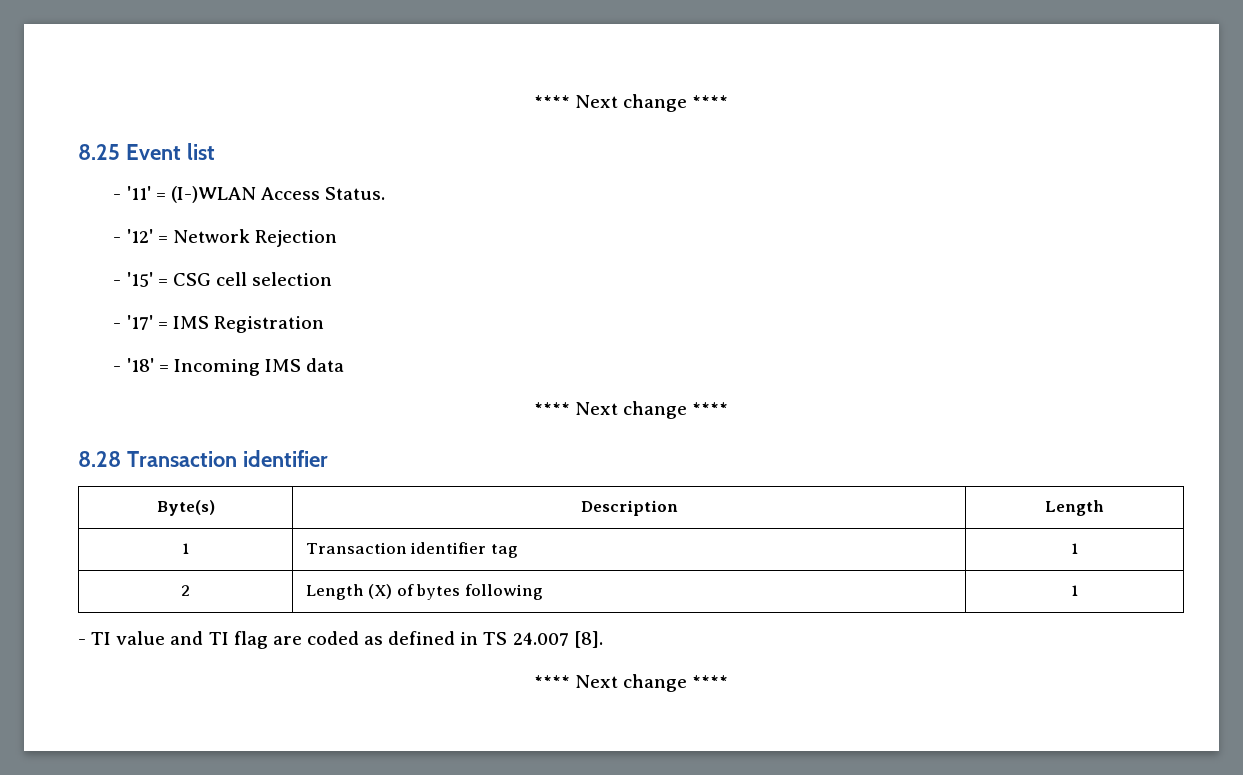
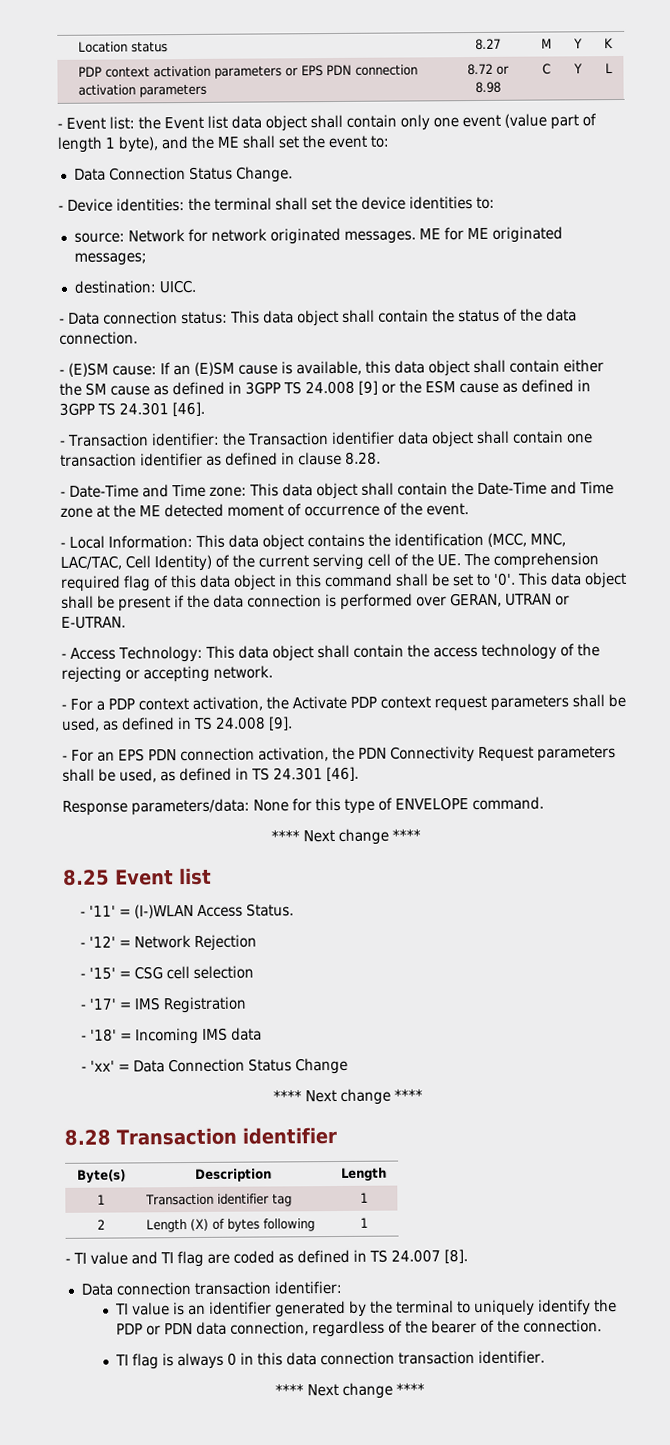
(533, 101) none -> [78,41,169,53] [474,38,501,51] [541,38,552,49] [573,38,583,49] [604,38,613,49] [78,64,419,79] [78,83,208,98] [466,63,509,76] [474,81,501,94] [542,63,551,75] [573,63,583,74] [604,63,613,74] [57,113,597,132] [57,135,389,153] [73,166,293,183] [58,196,495,212] [73,226,563,245] [73,252,147,266] [73,279,196,294] [59,308,577,327] [59,331,138,345] [59,359,604,377] [59,379,591,396] [59,401,205,417] [60,430,593,448] [60,451,381,467] [60,481,614,500] [60,502,469,518] [60,532,566,551] [60,552,599,572] [60,571,627,592] [61,592,570,612] [61,616,126,629] [61,643,600,663] [61,665,273,683] [61,693,626,712] [61,716,293,732] [62,746,616,763] [62,766,359,783] [62,796,544,816] Location status | 8.27 | M | Y | K // PDP context activation parameters or EPS PDN connection activation parameters | 8.72 or 8.98 | C | Y | L // - Event list: the Event list data object shall contain only one event (value part of length 1 byte), and the ME shall set the event to: // Data Connection Status Change. // - Device identities: the terminal shall set the device identities to: // source: Network for network originated messages. ME for ME originated messages; // destination: UICC. // - Data connection status: This data object shall contain the status of the data connection. // - (E)SM cause: If an (E)SM cause is available, this data object shall contain either the SM cause as defined in 3GPP TS 24.008 [9] or the ESM cause as defined in 3GPP TS 24.301 [46]. // - Transaction identifier: the Transaction identifier data object shall contain one transaction identifier as defined in clause 8.28. // - Date-Time and Time zone: This data object shall contain the Date-Time and Time zone at the ME detected moment of occurrence of the event. // - Local Information: This data object contains the identification (MCC, MNC, LAC/TAC, Cell Identity) of the current serving cell of the UE. The comprehension required flag of this data object in this command shall be set to '0'. This data object shall be present if the data connection is performed over GERAN, UTRAN or E-UTRAN. // - Access Technology: This data object shall contain the access technology of the rejecting or accepting network. // - For a PDP context activation, the Activate PDP context request parameters shall be used, as defined in TS 24.008 [9]. // - For an EPS PDN connection activation, the PDN Connectivity Request parameters shall be used, as defined in TS 24.301 [46]. // Response parameters/data: None for this type of ENVELOPE command. //
(345, 365) none -> [80,1057,348,1075] // - 'xx' = Data Connection Status Change
(603, 639) none -> [80,1280,342,1296] [114,1299,617,1318] [115,1319,602,1338] [114,1350,545,1370] // Data connection transaction identifier: // TI value is an identifier generated by the terminal to uniquely identify the PDP or PDN data connection, regardless of the bearer of the connection. // TI flag is always 0 in this data connection transaction identifier.

